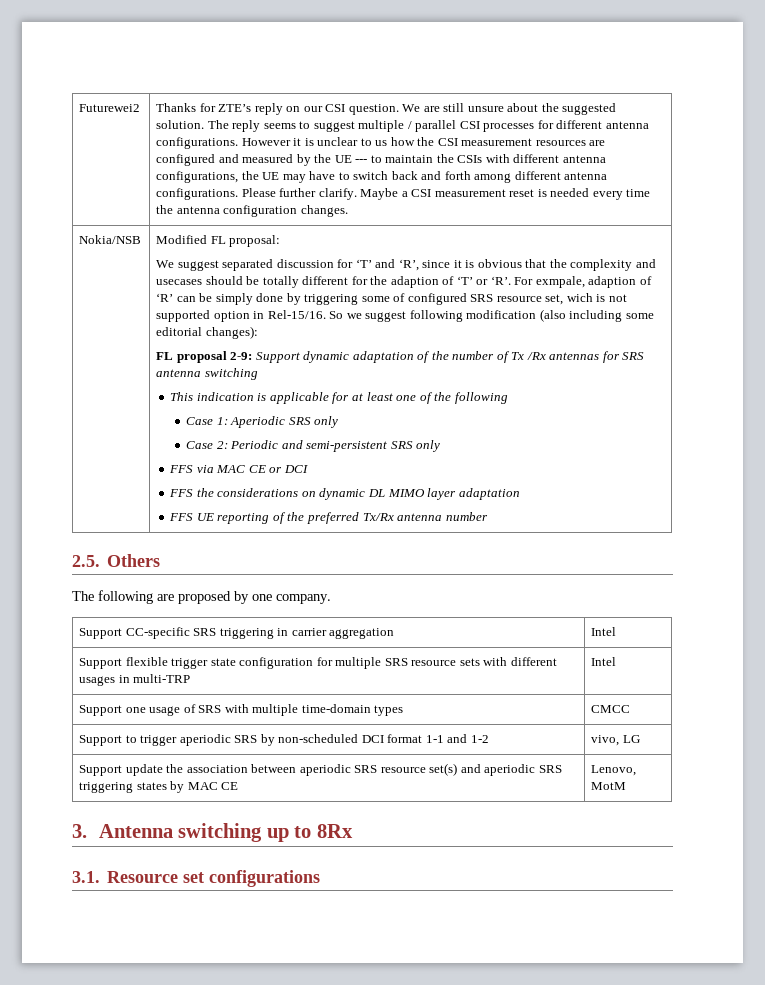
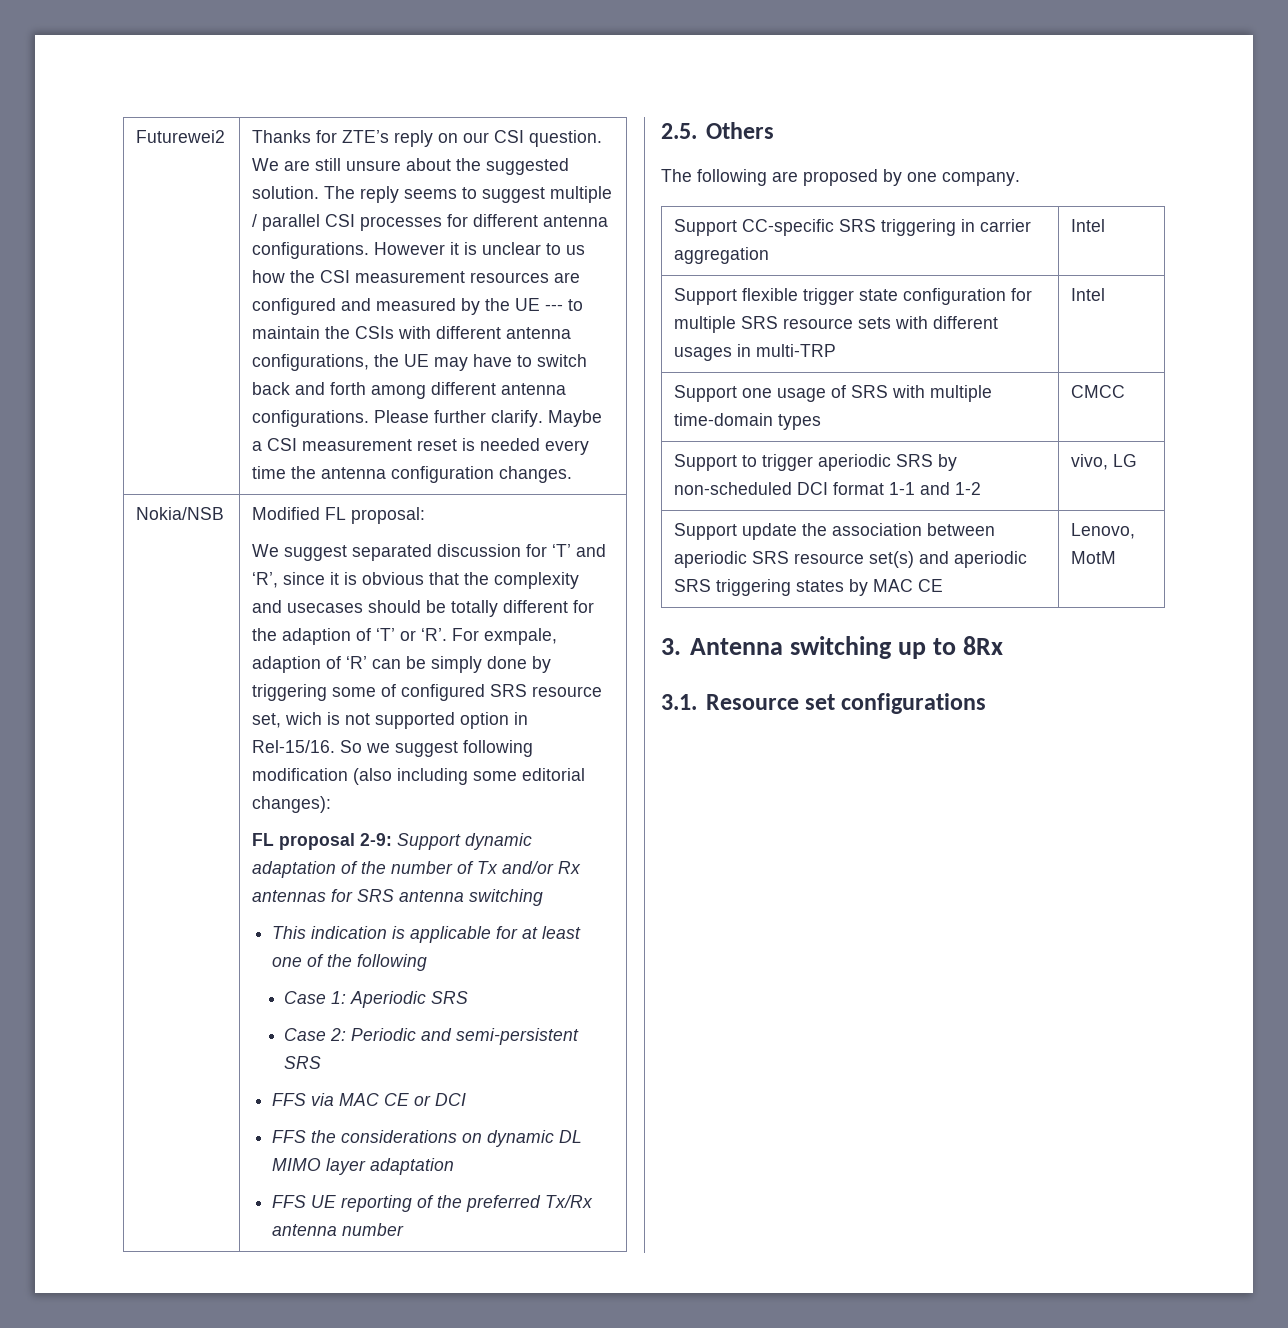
[526,352,546,360] /Rx -> [502,861,582,874] and/or Rx
[314,416,339,428] only -> (469, 997) none
[416,440,441,452] only -> (322, 1062) none

